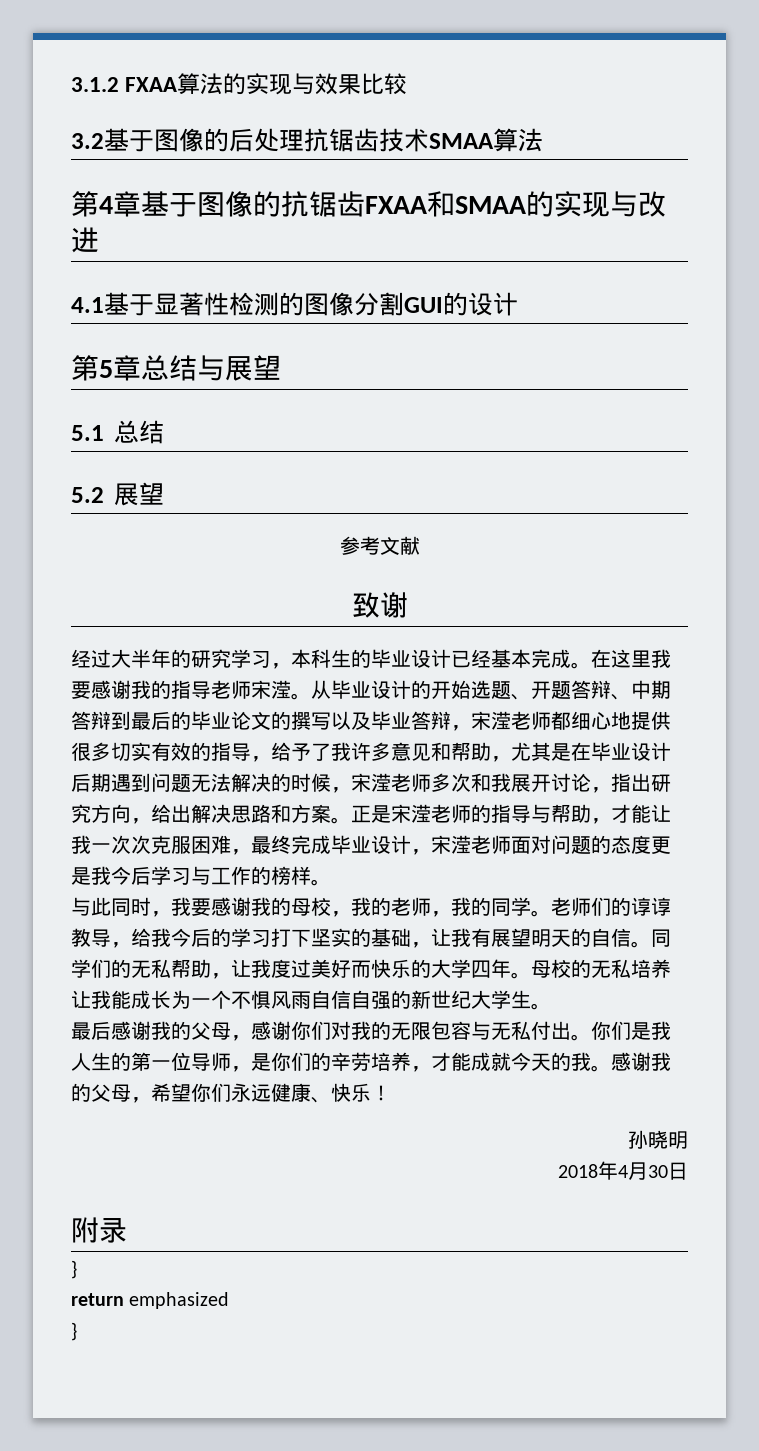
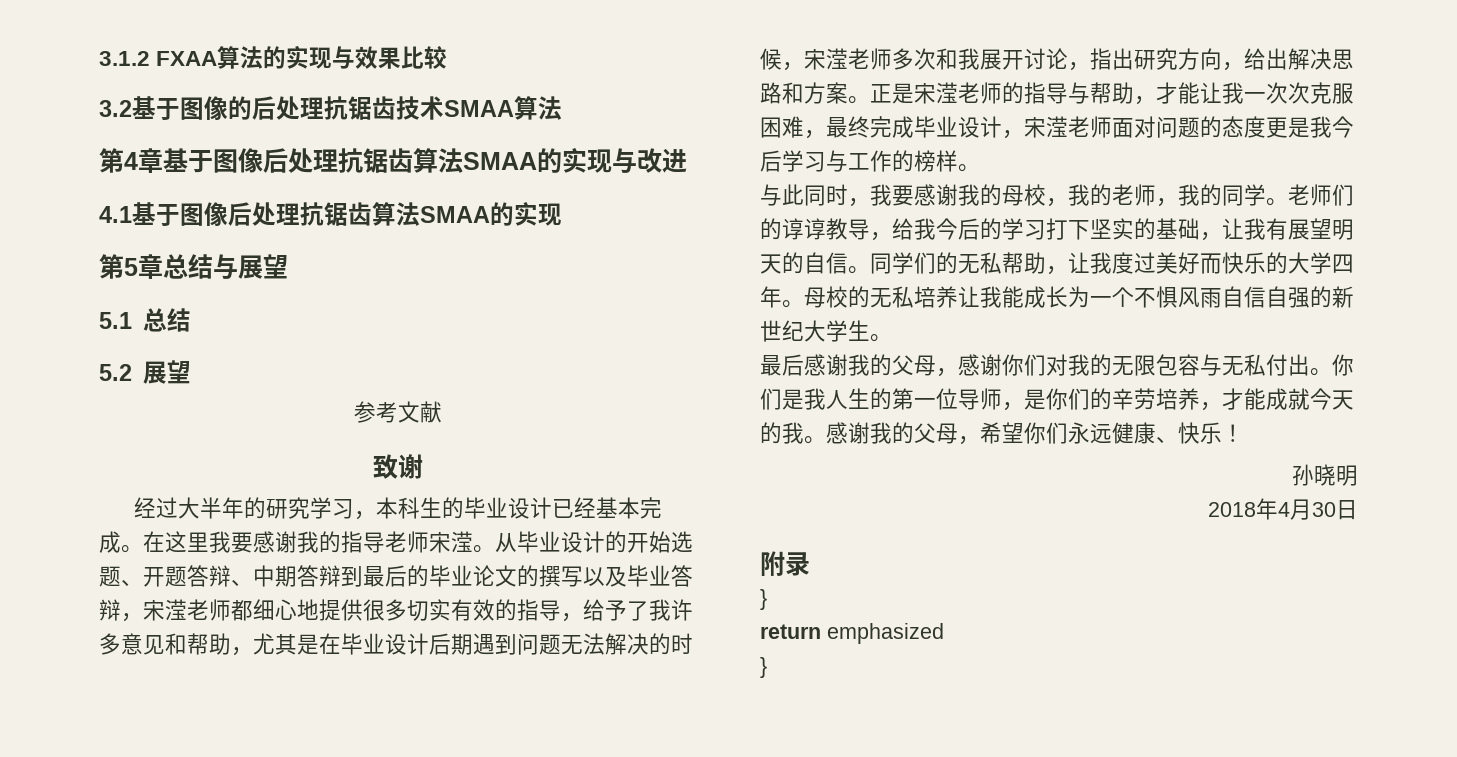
[253,191,455,217] 的抗锯齿FXAA和 -> [263,148,463,173] 后处理抗锯齿算法
[154,292,518,316] 显著性检测的图像分割GUI的设计 -> [180,202,562,226] 图像后处理抗锯齿算法SMAA的实现

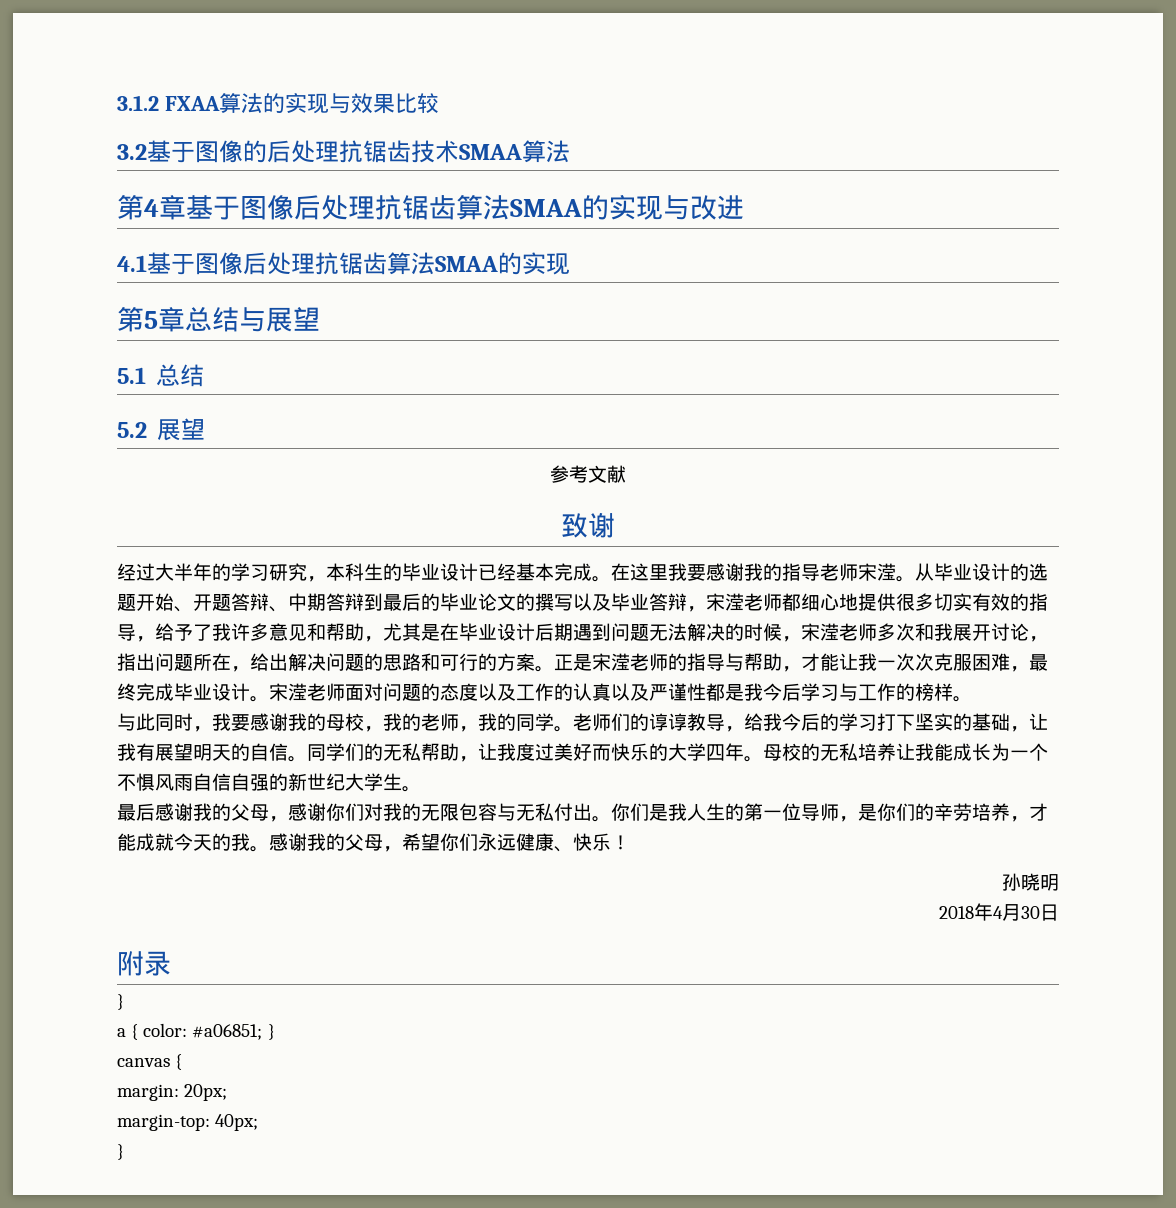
[265,497,354,519] 研究学习 -> [231,563,307,581] 学习研究
[627,531,693,553] [99,566,121,587] 开始选题 -> [1029,563,1048,581] [117,593,174,611] 选题开始
[1134,48,1222,70] 研究方向 -> [155,653,231,671] 问题所在
[1332,49,1354,69] [760,82,804,104] 思路和 -> [326,653,497,671] 问题的思路和可行的
[1002,130,1024,139] ， -> [250,696,269,702] 。
[1266,117,1288,138] 更 -> [478,683,725,701] 以及工作的认真以及严谨性都
[760,623,944,644] return emphasized -> [117,1023,275,1040] [117,1054,183,1070] [117,1084,228,1101] [117,1114,259,1131] a { color: #a06851; } // canvas { // margin: 20px; // margin-top: 40px;

